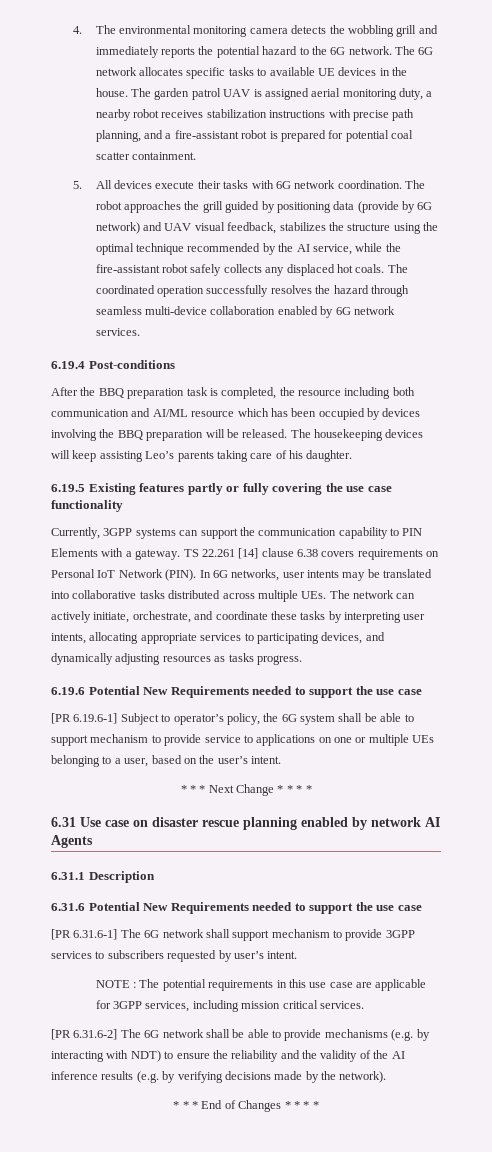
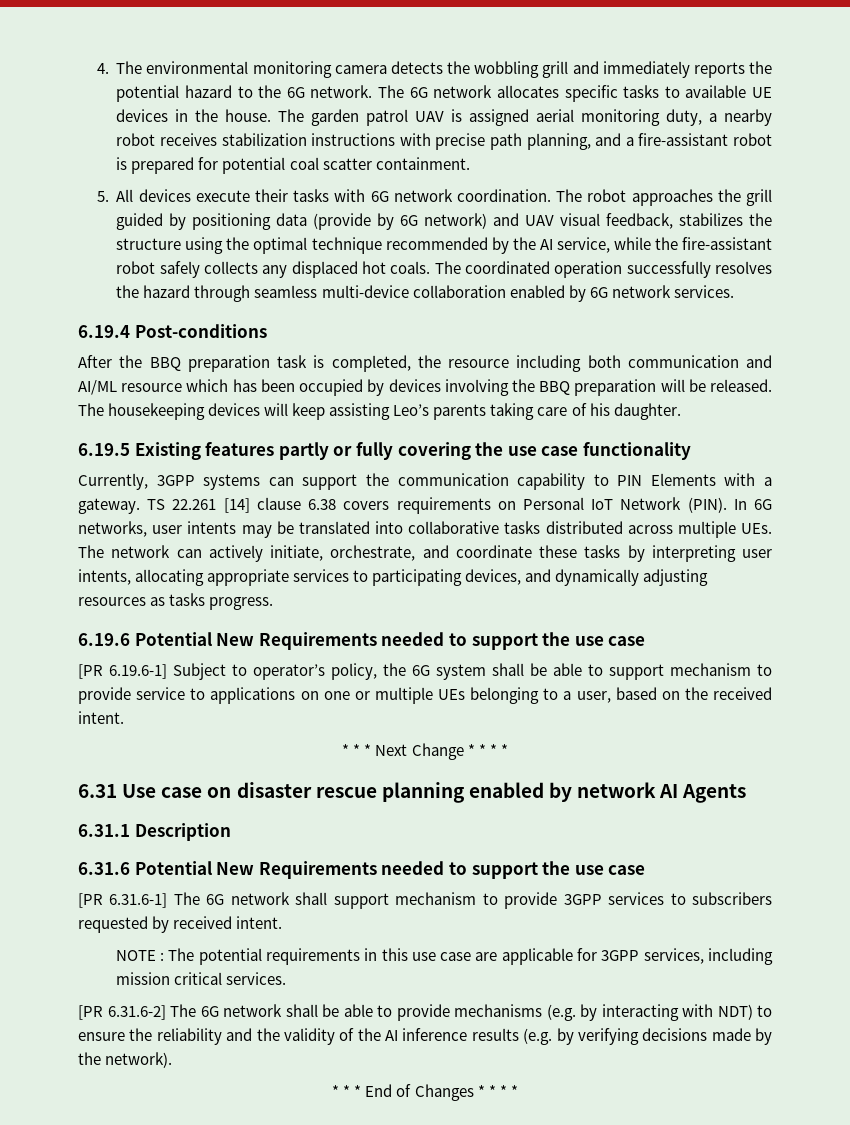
[217,756,248,764] user’s -> [713,687,772,700] received
[233,951,264,959] user’s -> [173,916,233,929] received

